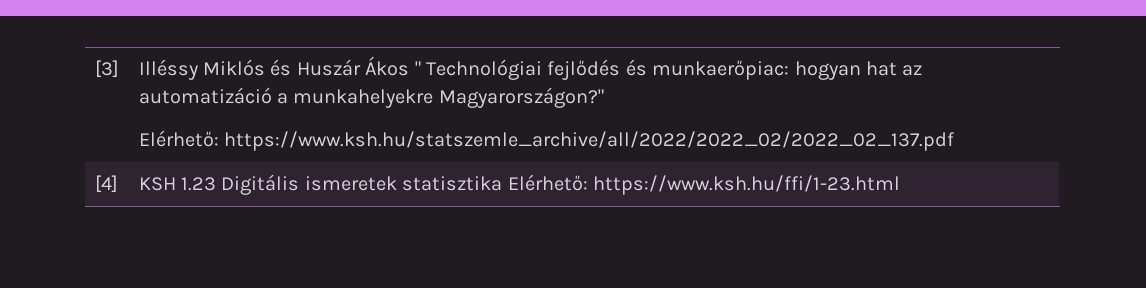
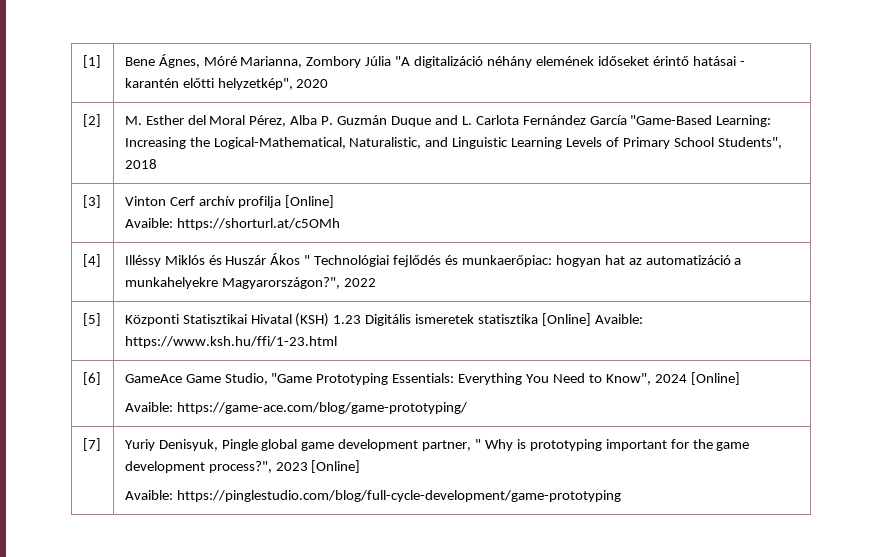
[94,60,119,78] [3] -> [82,55,101,68] [124,54,745,68] [124,78,329,90] [82,114,101,127] [124,115,772,127] [124,137,782,149] [124,159,157,169] [82,195,101,208] [124,195,335,208] [124,218,340,230] [82,254,101,267] [1] | Bene Ágnes, Móré Marianna, Zombory Júlia "A digitalizáció néhány elemének időseket érintő hatásai - karantén előtti helyzetkép", 2020 // [2] | M. Esther del Moral Pérez, Alba P. Guzmán Duque and L. Carlota Fernández García "Game-Based Learning: Increasing the Logical-Mathematical, Naturalistic, and Linguistic Learning Levels of Primary School Students", 2018 // [3] | Vinton Cerf archív profilja [Online] // Avaible: https://shorturl.at/c5OMh // [4]
[438,87,604,108] [138,130,954,151] [94,175,118,193] [138,177,176,191] Magyarországon?" // Elérhető: https://www.ksh.hu/statszemle_archive/all/2022/2022_02/2022_02_137.pdf // [4] | KSH -> [221,277,376,289] [82,313,101,326] [124,313,330,327] Magyarországon?", 2022 // [5] | Központi Statisztikai Hivatal (KSH)
[507,174,588,191] Elérhető: -> [541,313,643,326] [Online] Avaible:
(900, 185) none -> [82,372,101,385] [124,372,740,385] [124,402,467,414] [82,438,101,451] [124,439,750,451] [124,460,361,473] [124,490,621,502] // [6] | GameAce Game Studio, "Game Prototyping Essentials: Everything You Need to Know", 2024 [Online] // Avaible: https://game-ace.com/blog/game-prototyping/ // [7] | Yuriy Denisyuk, Pingle global game development partner, " Why is prototyping important for the game development process?", 2023 [Online] // Avaible: https://pinglestudio.com/blog/full-cycle-development/game-prototyping

